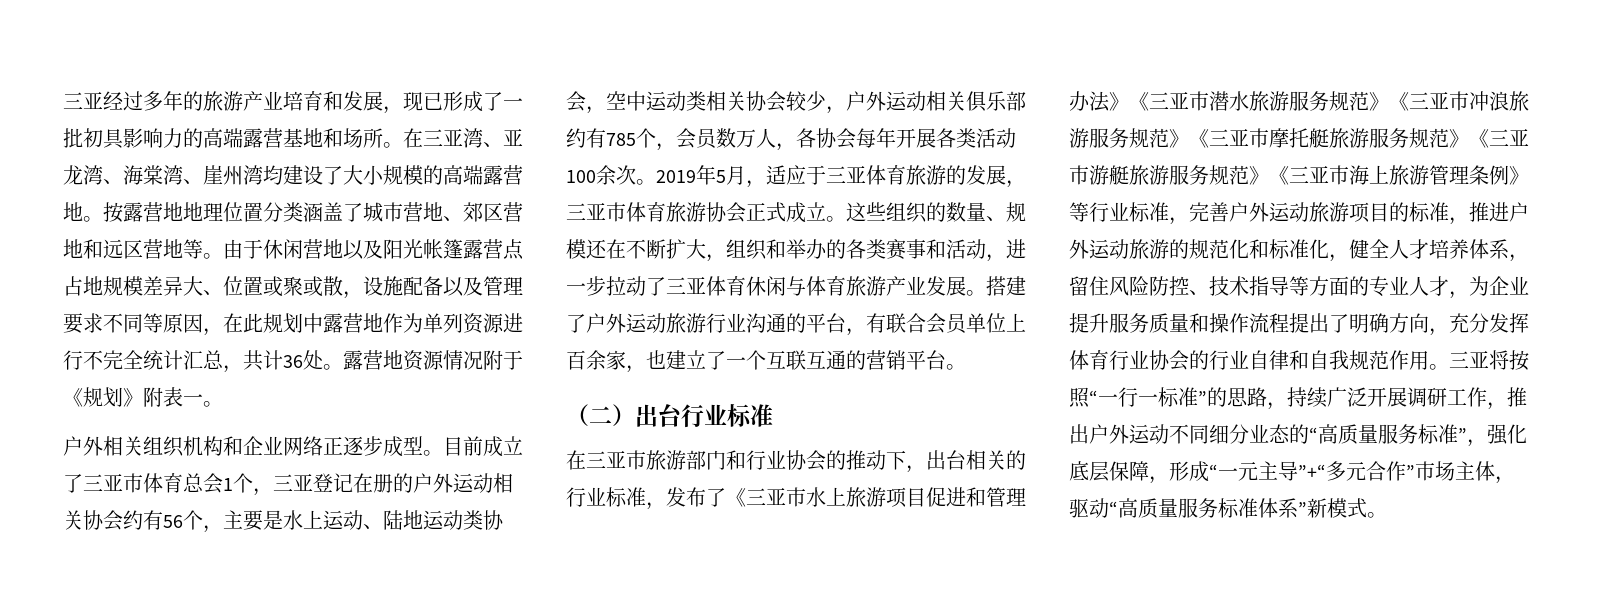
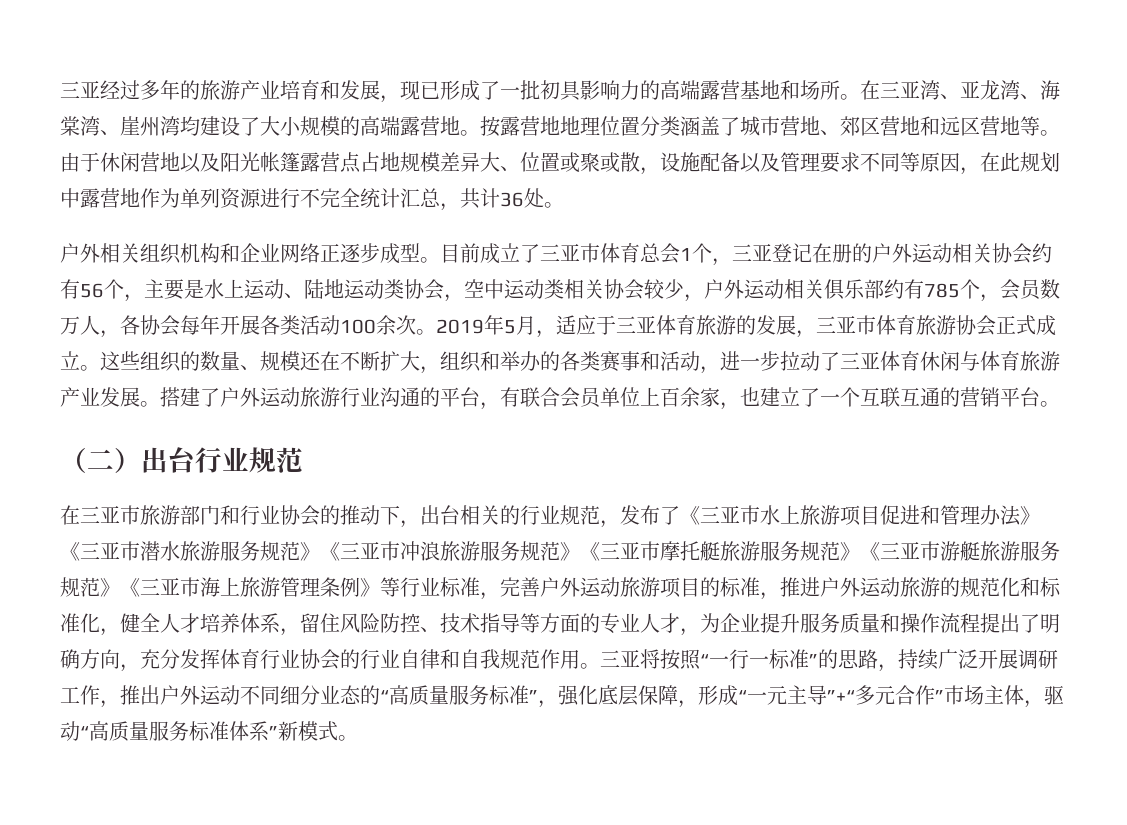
[343,350,523,371] [63,387,223,407] 露营地资源情况附于《规划》附表一。 -> (564, 205) none
[727,404,773,427] 标准 -> [249,447,303,473] 规范
[606,487,646,507] 标准 -> [560,505,600,525] 规范

